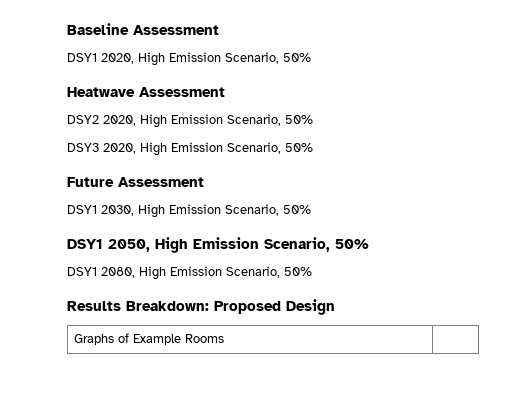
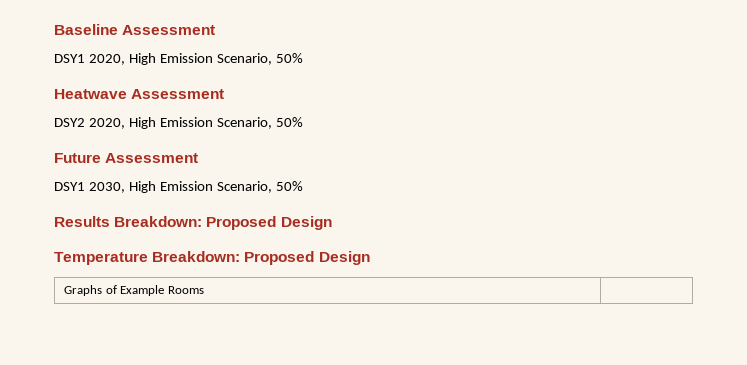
[67,142,313,156] // DSY3 2020, High Emission Scenario, 50% -> (303, 122) none
[67,237,369,253] [67,266,312,280] [67,301,121,311] DSY1 2050, High Emission Scenario, 50% // DSY1 2080, High Emission Scenario, 50% // Results -> [54,216,332,230] [54,252,148,265] Results Breakdown: Proposed Design // Temperature

